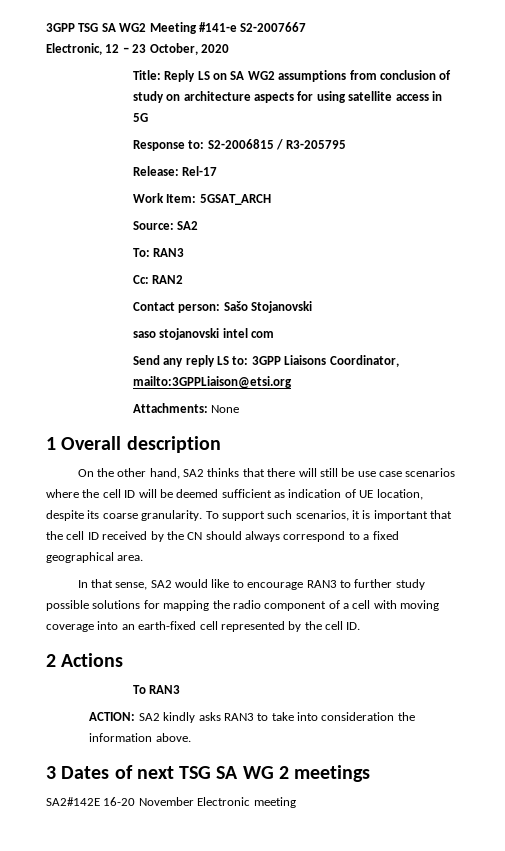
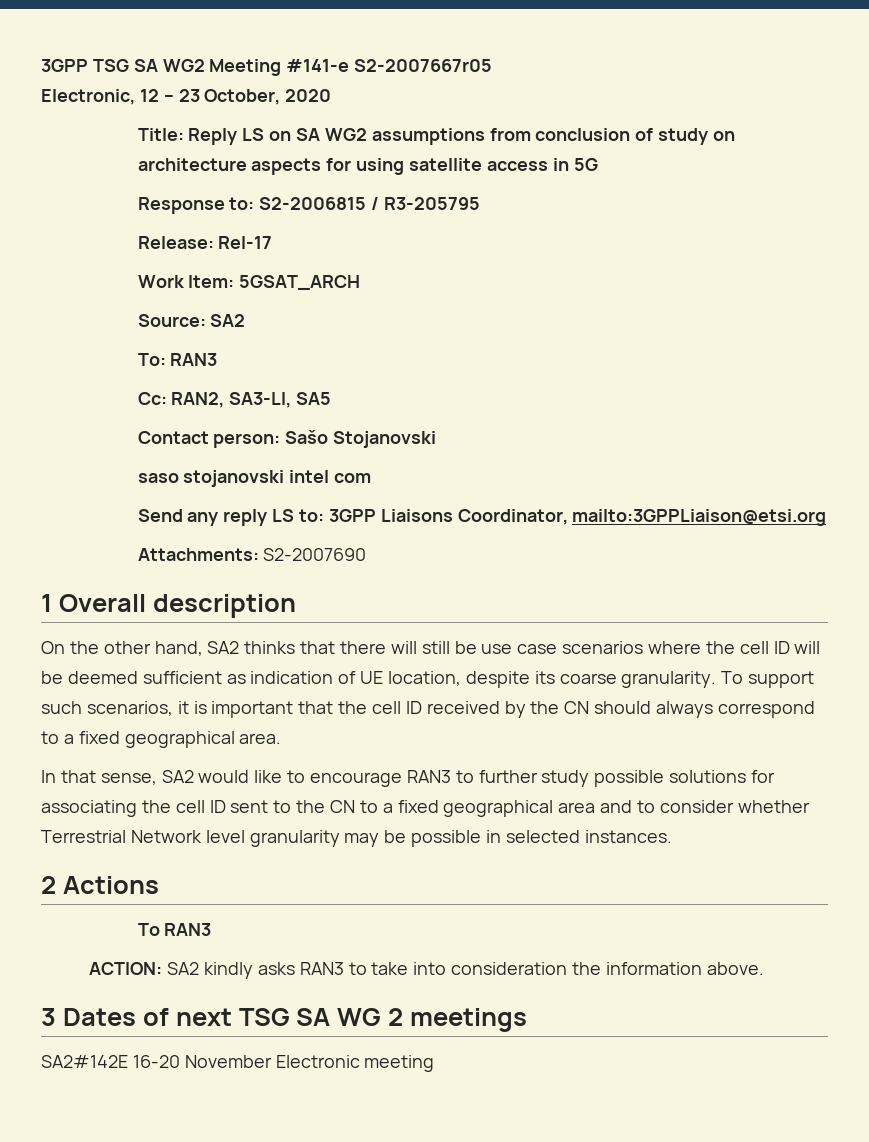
[240,22,307,32] S2-2007667 -> [354,59,493,72] S2-2007667r05
[152,275,184,284] RAN2 -> [171,392,332,408] RAN2, SA3-LI, SA5
[132,403,240,413] Attachments: None -> [137,548,367,561] Attachments: S2-2007690
[163,600,440,611] [46,621,361,632] mapping the radio component of a cell with moving coverage into an earth-fixed cell represented by the cell ID. -> [41,800,810,817] [41,830,672,847] associating the cell ID sent to the CN to a fixed geographical area and to consider whether Terrestrial Network level granularity may be possible in selected instances.

